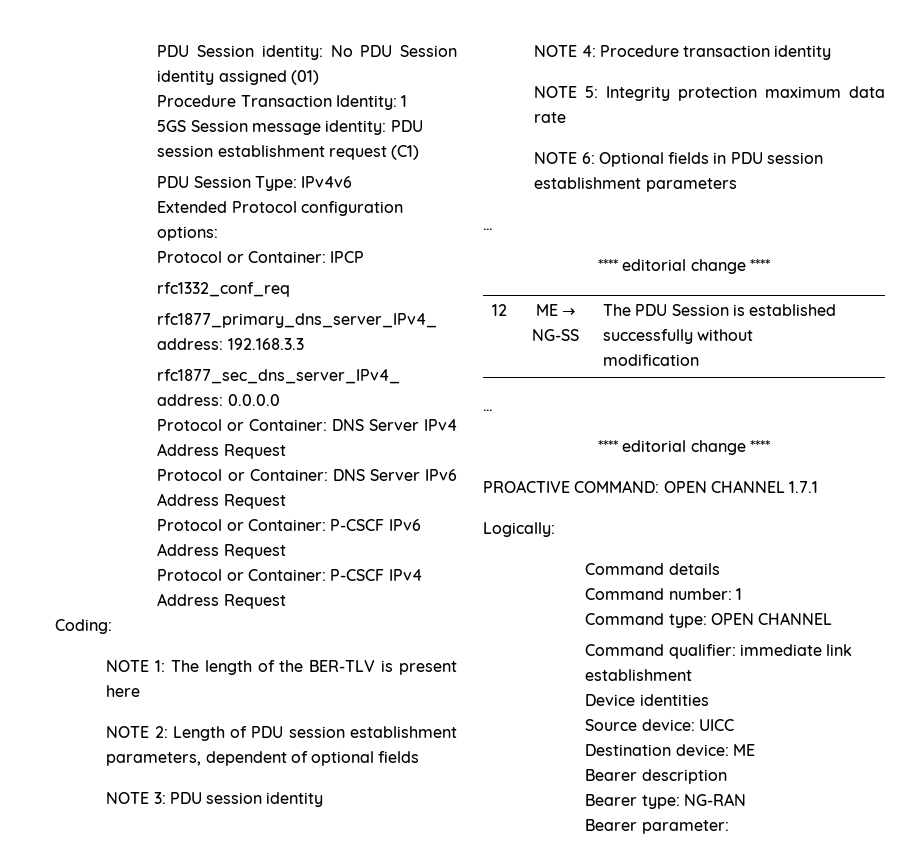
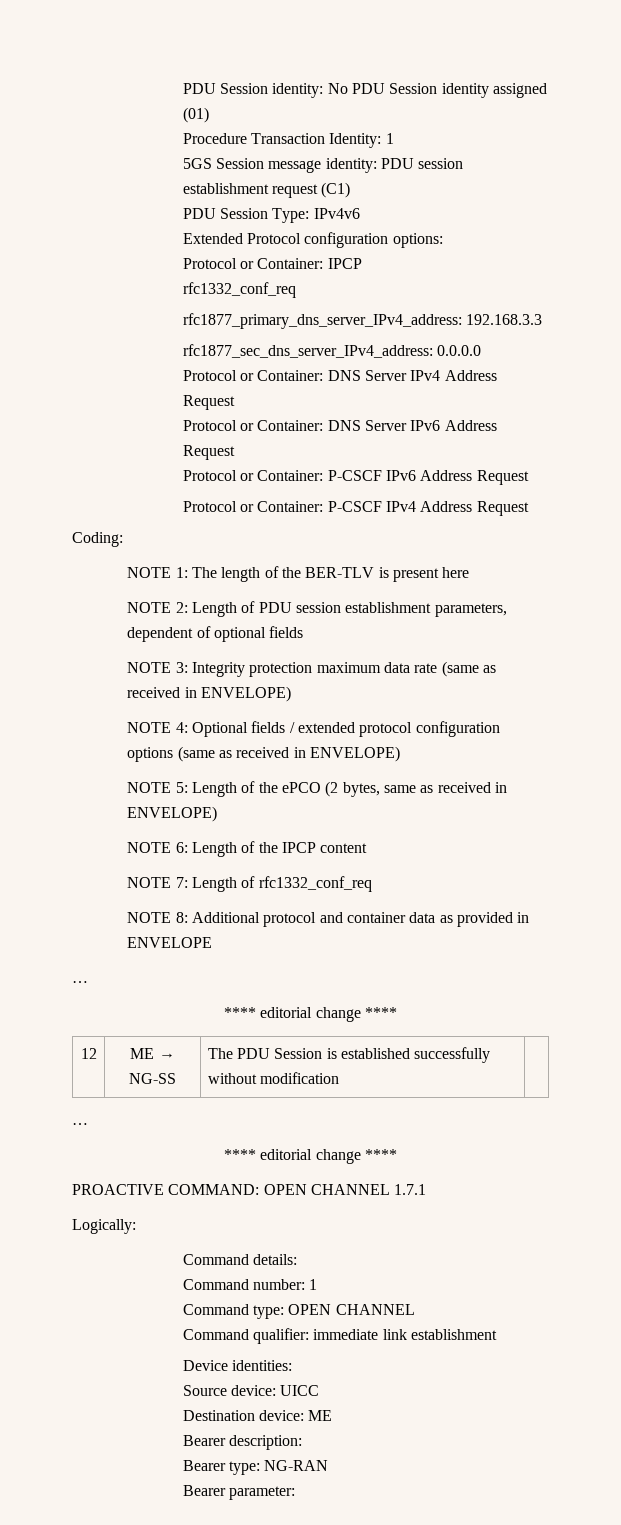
[169,792,324,807] [534,45,832,60] [534,86,599,98] PDU session identity // NOTE 4: Procedure transaction identity // NOTE 5: -> (188, 667) none
[534,152,824,167] [534,177,737,192] // NOTE 6: Optional fields in PDU session establishment parameters -> [441,661,496,677] [127,686,291,702] [127,721,500,737] [127,746,400,762] [127,781,507,797] [127,806,218,822] [127,841,368,857] [127,876,372,892] [127,912,530,927] [127,937,213,948] (same as received in ENVELOPE) // NOTE 4: Optional fields / extended protocol configuration options (same as received in ENVELOPE) // NOTE 5: Length of the ePCO (2 bytes, same as received in ENVELOPE) // NOTE 6: Length of the IPCP content // NOTE 7: Length of rfc1332_conf_req // NOTE 8: Additional protocol and container data as provided in ENVELOPE
[668,563,720,575] details -> [252,1254,297,1265] details:
[639,694,709,706] identities -> [231,1360,292,1371] identities:
[641,769,727,784] description -> [228,1435,302,1450] description:

